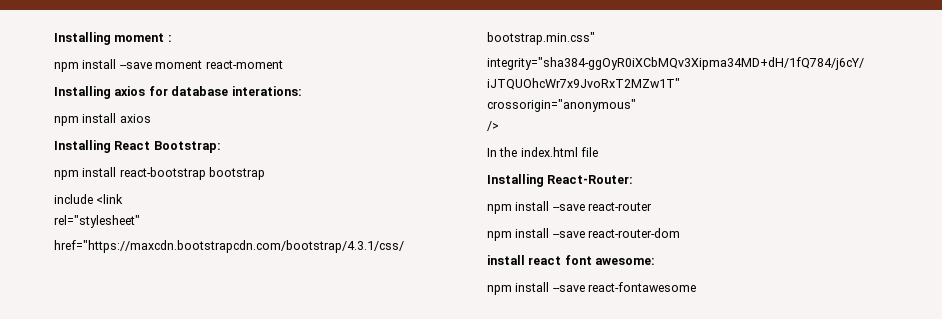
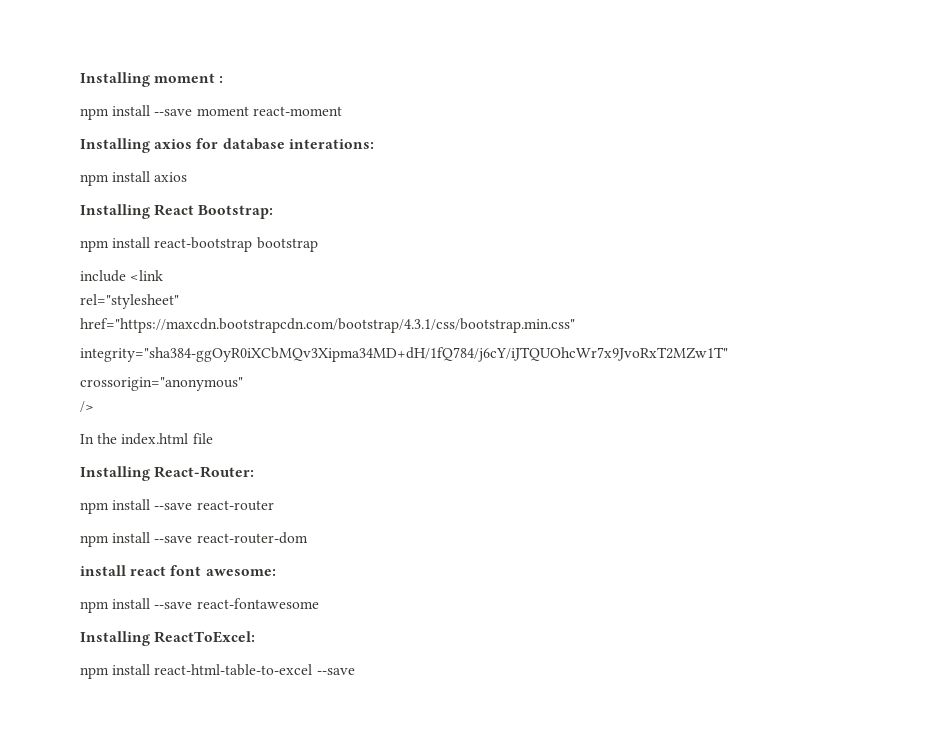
(697, 287) none -> [80,631,256,646] [80,664,355,679] // Installing ReactToExcel: // npm install react-html-table-to-excel --save

